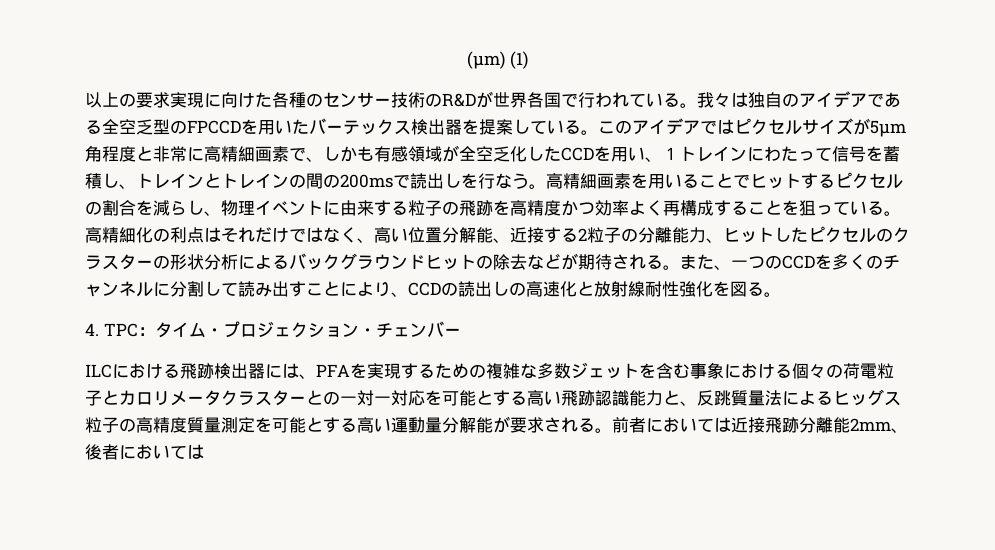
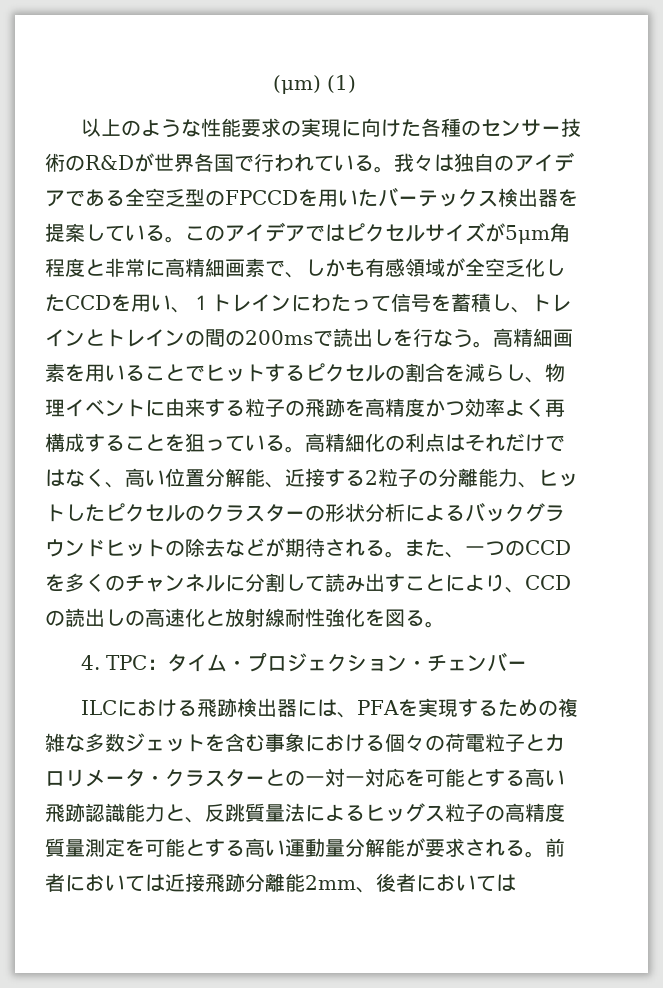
[136,92,170,108] 要求 -> [141,118,302,138] ような性能要求の
(221, 398) none -> [145,775,165,785] ・

